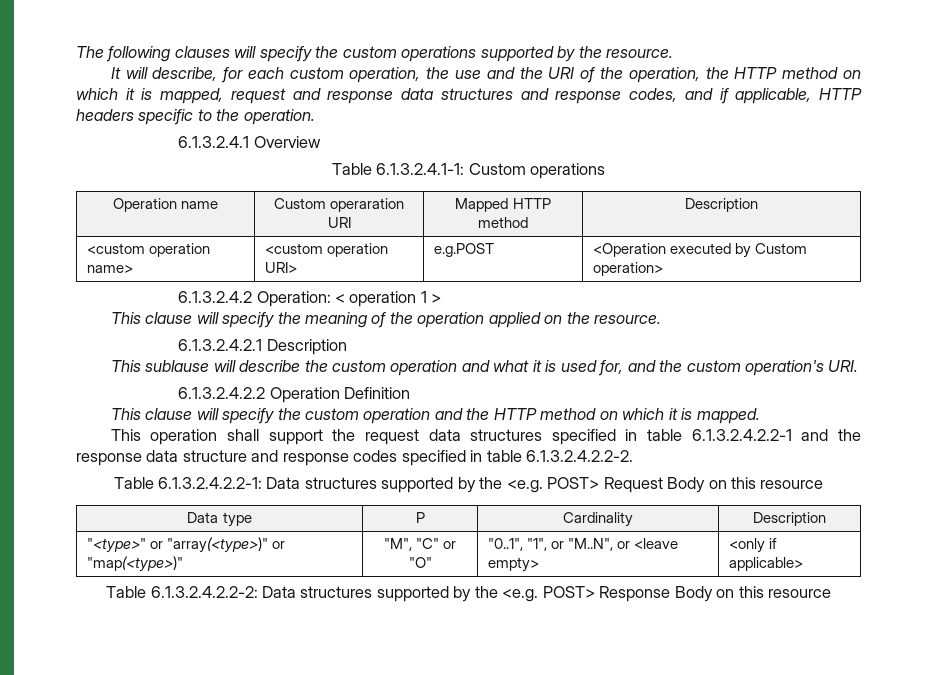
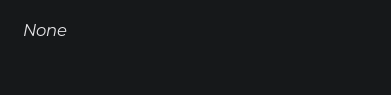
[76,46,674,62] [110,67,861,83] [76,88,863,104] [76,109,315,125] [178,136,321,148] [331,163,606,179] [112,198,219,212] [273,198,405,212] [327,217,351,228] [455,198,551,212] [478,217,528,228] [685,198,758,212] [87,243,211,257] [87,265,134,273] [265,243,389,257] [265,262,298,273] [434,243,495,257] [593,243,808,258] [593,262,664,276] [178,291,442,307] [110,312,662,328] [178,339,347,355] [110,360,859,376] [178,387,410,403] [110,408,760,424] [110,429,862,445] [76,450,634,466] [113,477,824,493] [187,512,252,527] [415,512,425,523] [563,512,633,527] [753,512,826,526] [87,537,286,553] [87,556,184,572] [383,538,457,551] [408,557,432,568] [488,538,679,551] [488,557,540,572] [729,538,778,553] [729,557,804,571] [106,586,831,602] The following clauses will specify the custom operations supported by the resource. // It will describe, for each custom operation, the use and the URI of the operation, the HTTP method on which it is mapped, request and response data structures and response codes, and if applicable, HTTP headers specific to the operation. // 6.1.3.2.4.1 Overview // Table 6.1.3.2.4.1-1: Custom operations // Operation name | Custom operaration URI | Mapped HTTP method | Description // <custom operation name> | <custom operation URI> | e.g.POST | <Operation executed by Custom operation> // 6.1.3.2.4.2 Operation: < operation 1 > // This clause will specify the meaning of the operation applied on the resource. // 6.1.3.2.4.2.1 Description // This sublause will describe the custom operation and what it is used for, and the custom operation's URI. // 6.1.3.2.4.2.2 Operation Definition // This clause will specify the custom operation and the HTTP method on which it is mapped. // This operation shall support the request data structures specified in table 6.1.3.2.4.2.2-1 and the response data structure and response codes specified in table 6.1.3.2.4.2.2-2. // Table 6.1.3.2.4.2.2-1: Data structures supported by the <e.g. POST> Request Body on this resource // Data type | P | Cardinality | Description // "<type>" or "array(<type>)" or "map(<type>)" | "M", "C" or "O" | "0..1", "1", or "M..N", or <leave empty> | <only if applicable> // Table 6.1.3.2.4.2.2-2: Data structures supported by the <e.g. POST> Response Body on this resource -> [23,24,67,36] None

